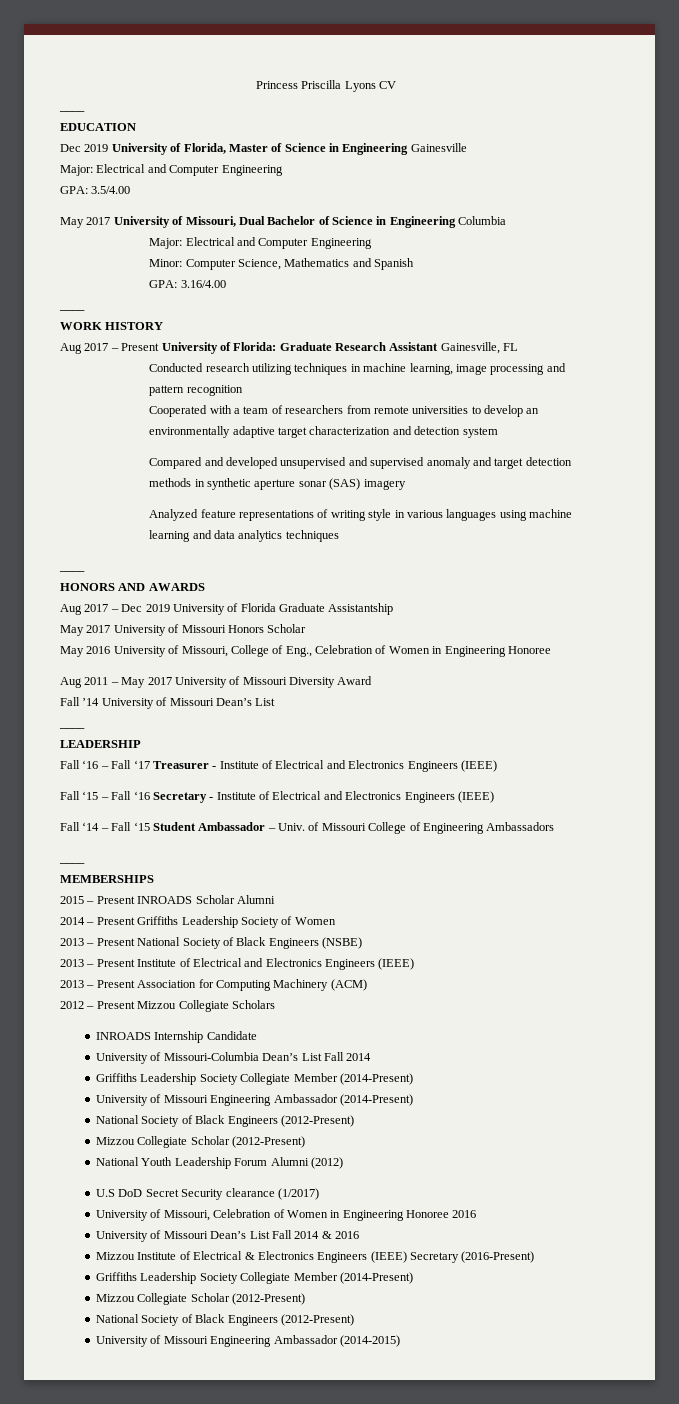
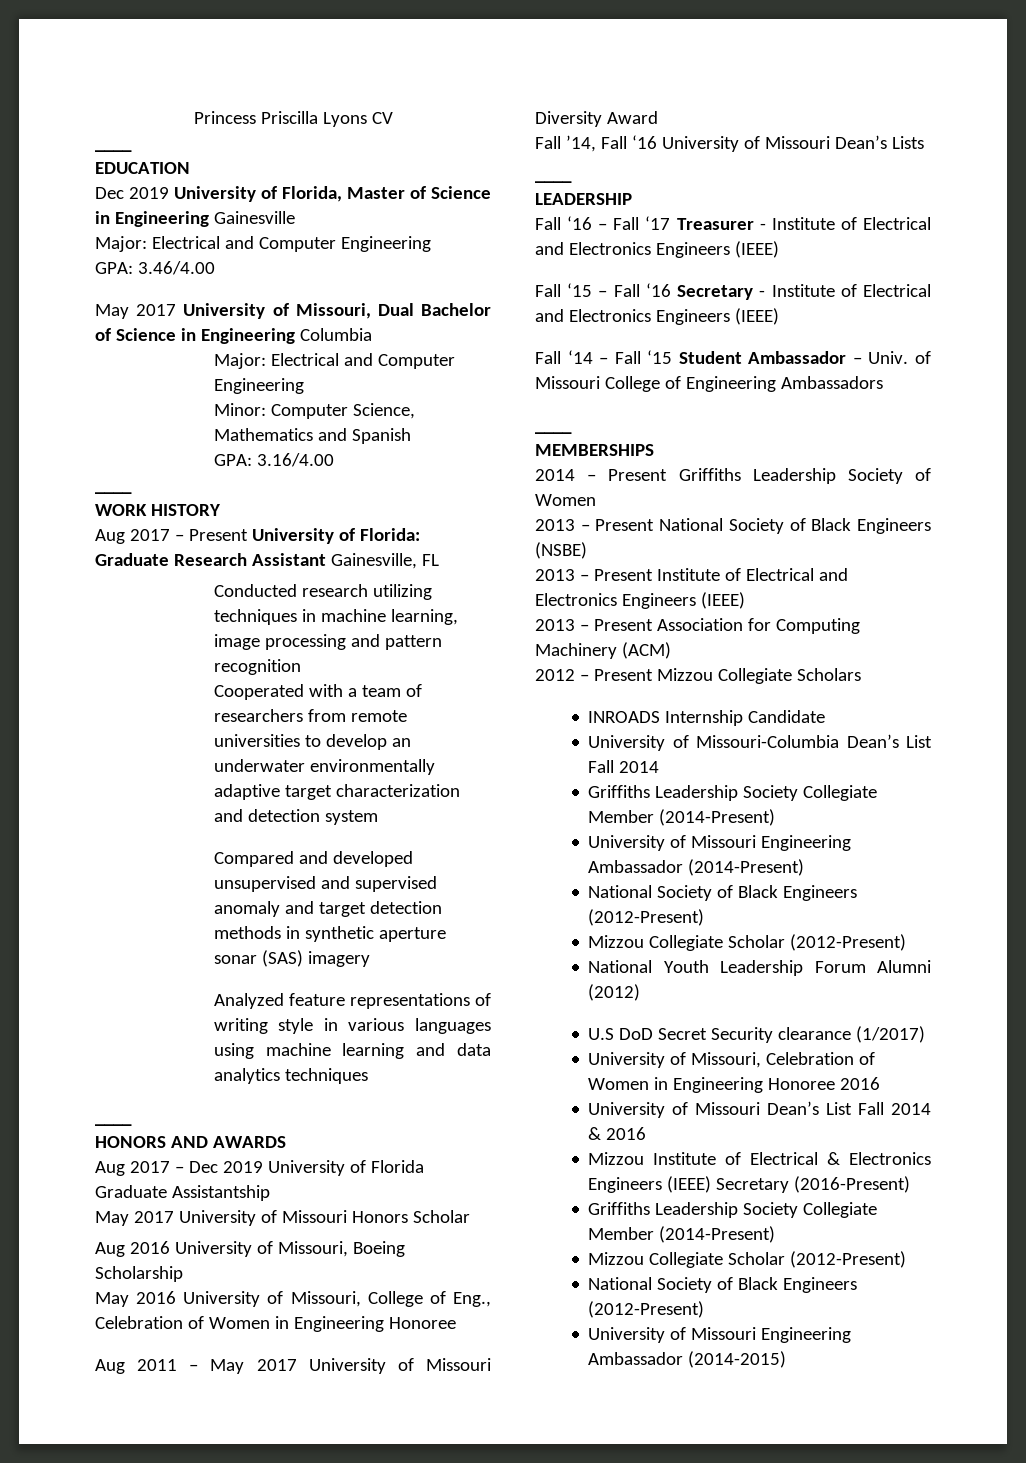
[91,186,131,194] 3.5/4.00 -> [137,261,215,275] 3.46/4.00
(540, 411) none -> [213,759,305,772] underwater
(307, 628) none -> [95,1241,405,1257] [95,1266,183,1282] // Aug 2016 University of Missouri, Boeing Scholarship
[82,697,276,709] ’14 University of Missouri Dean’s List -> [565,135,924,152] ’14, Fall ‘16 University of Missouri Dean’s Lists
[60,895,275,904] // 2015 – Present INROADS Scholar Alumni -> (654, 450) none

